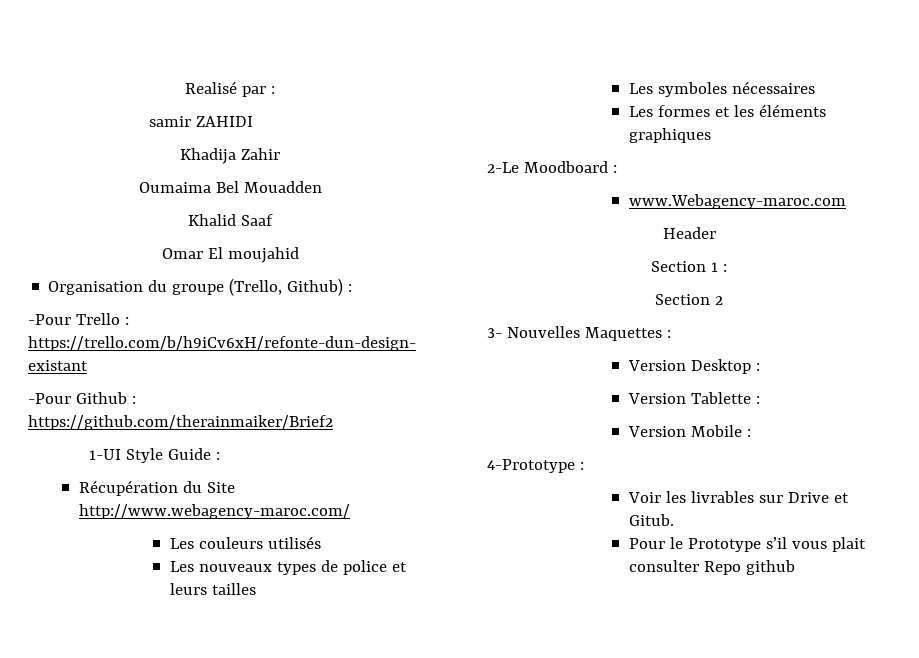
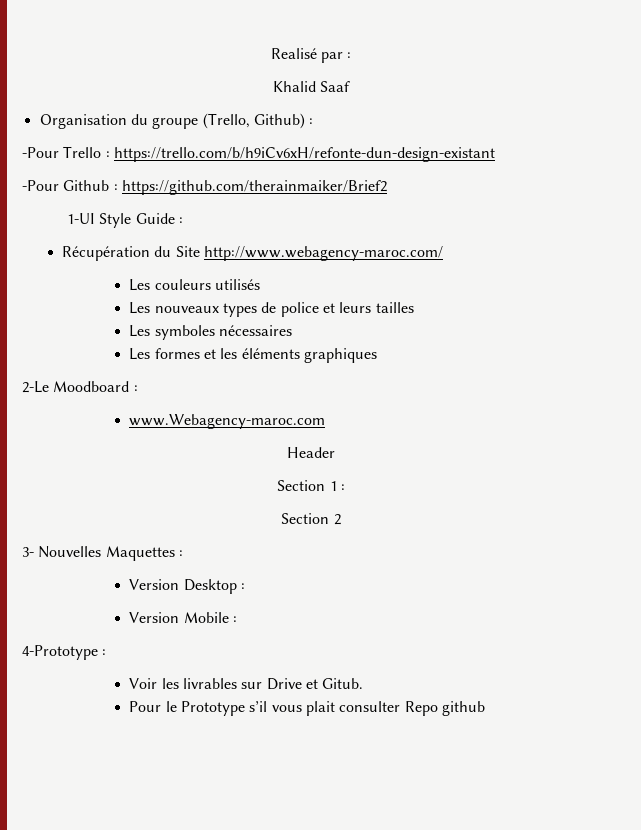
[149,116,254,127] [180,148,280,164] [138,181,322,193] // samir ZAHIDI // Khadija Zahir // Oumaima Bel Mouadden -> (352, 55) none
[161,247,299,263] // Omar El moujahid -> (351, 86) none
[627,392,760,404] // Version Tablette : -> (246, 586) none

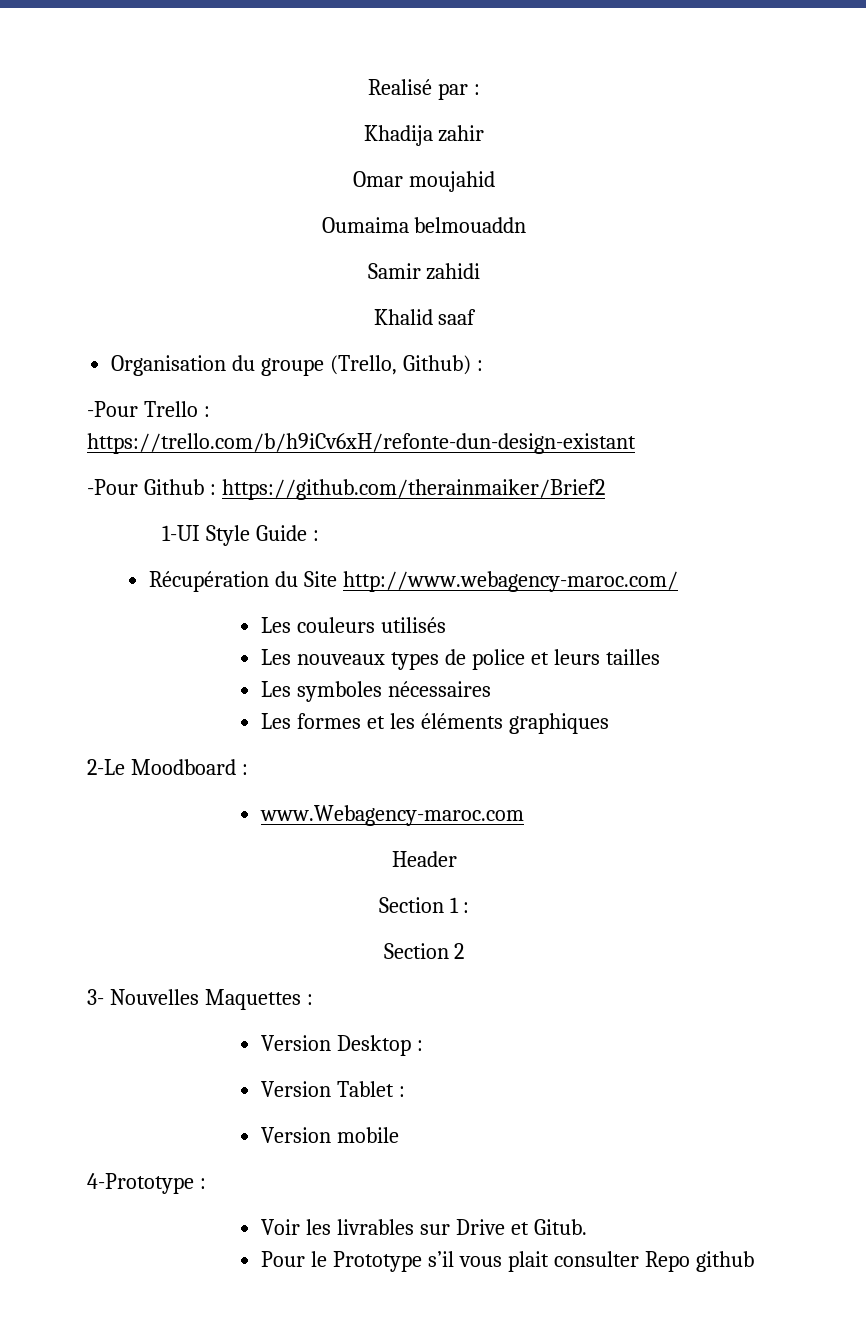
(352, 55) none -> [363,125,485,146] [353,171,495,192] [321,217,527,233] [367,263,481,280] // Khadija zahir // Omar moujahid // Oumaima belmouaddn // Samir zahidi
[320,81,351,92] Saaf -> [438,309,477,325] saaf
[183,612,238,623] Mobile : -> [337,1081,406,1097] [261,1127,400,1143] Tablet : // Version mobile

